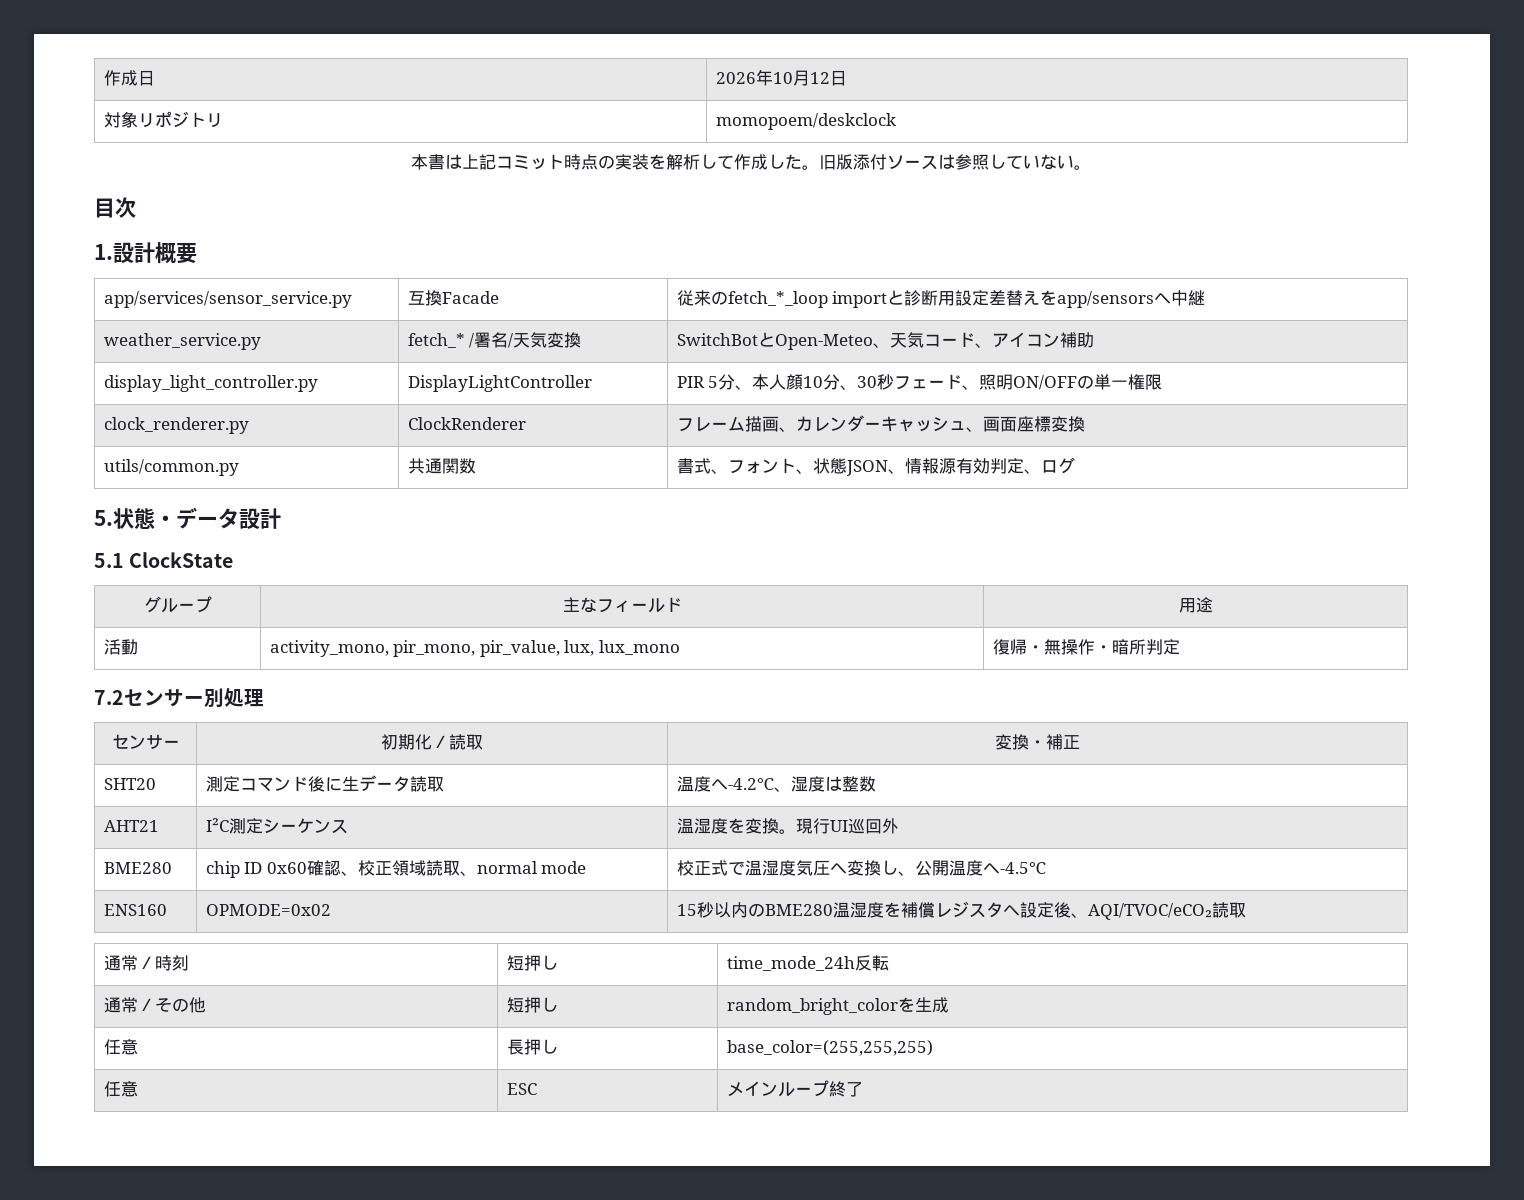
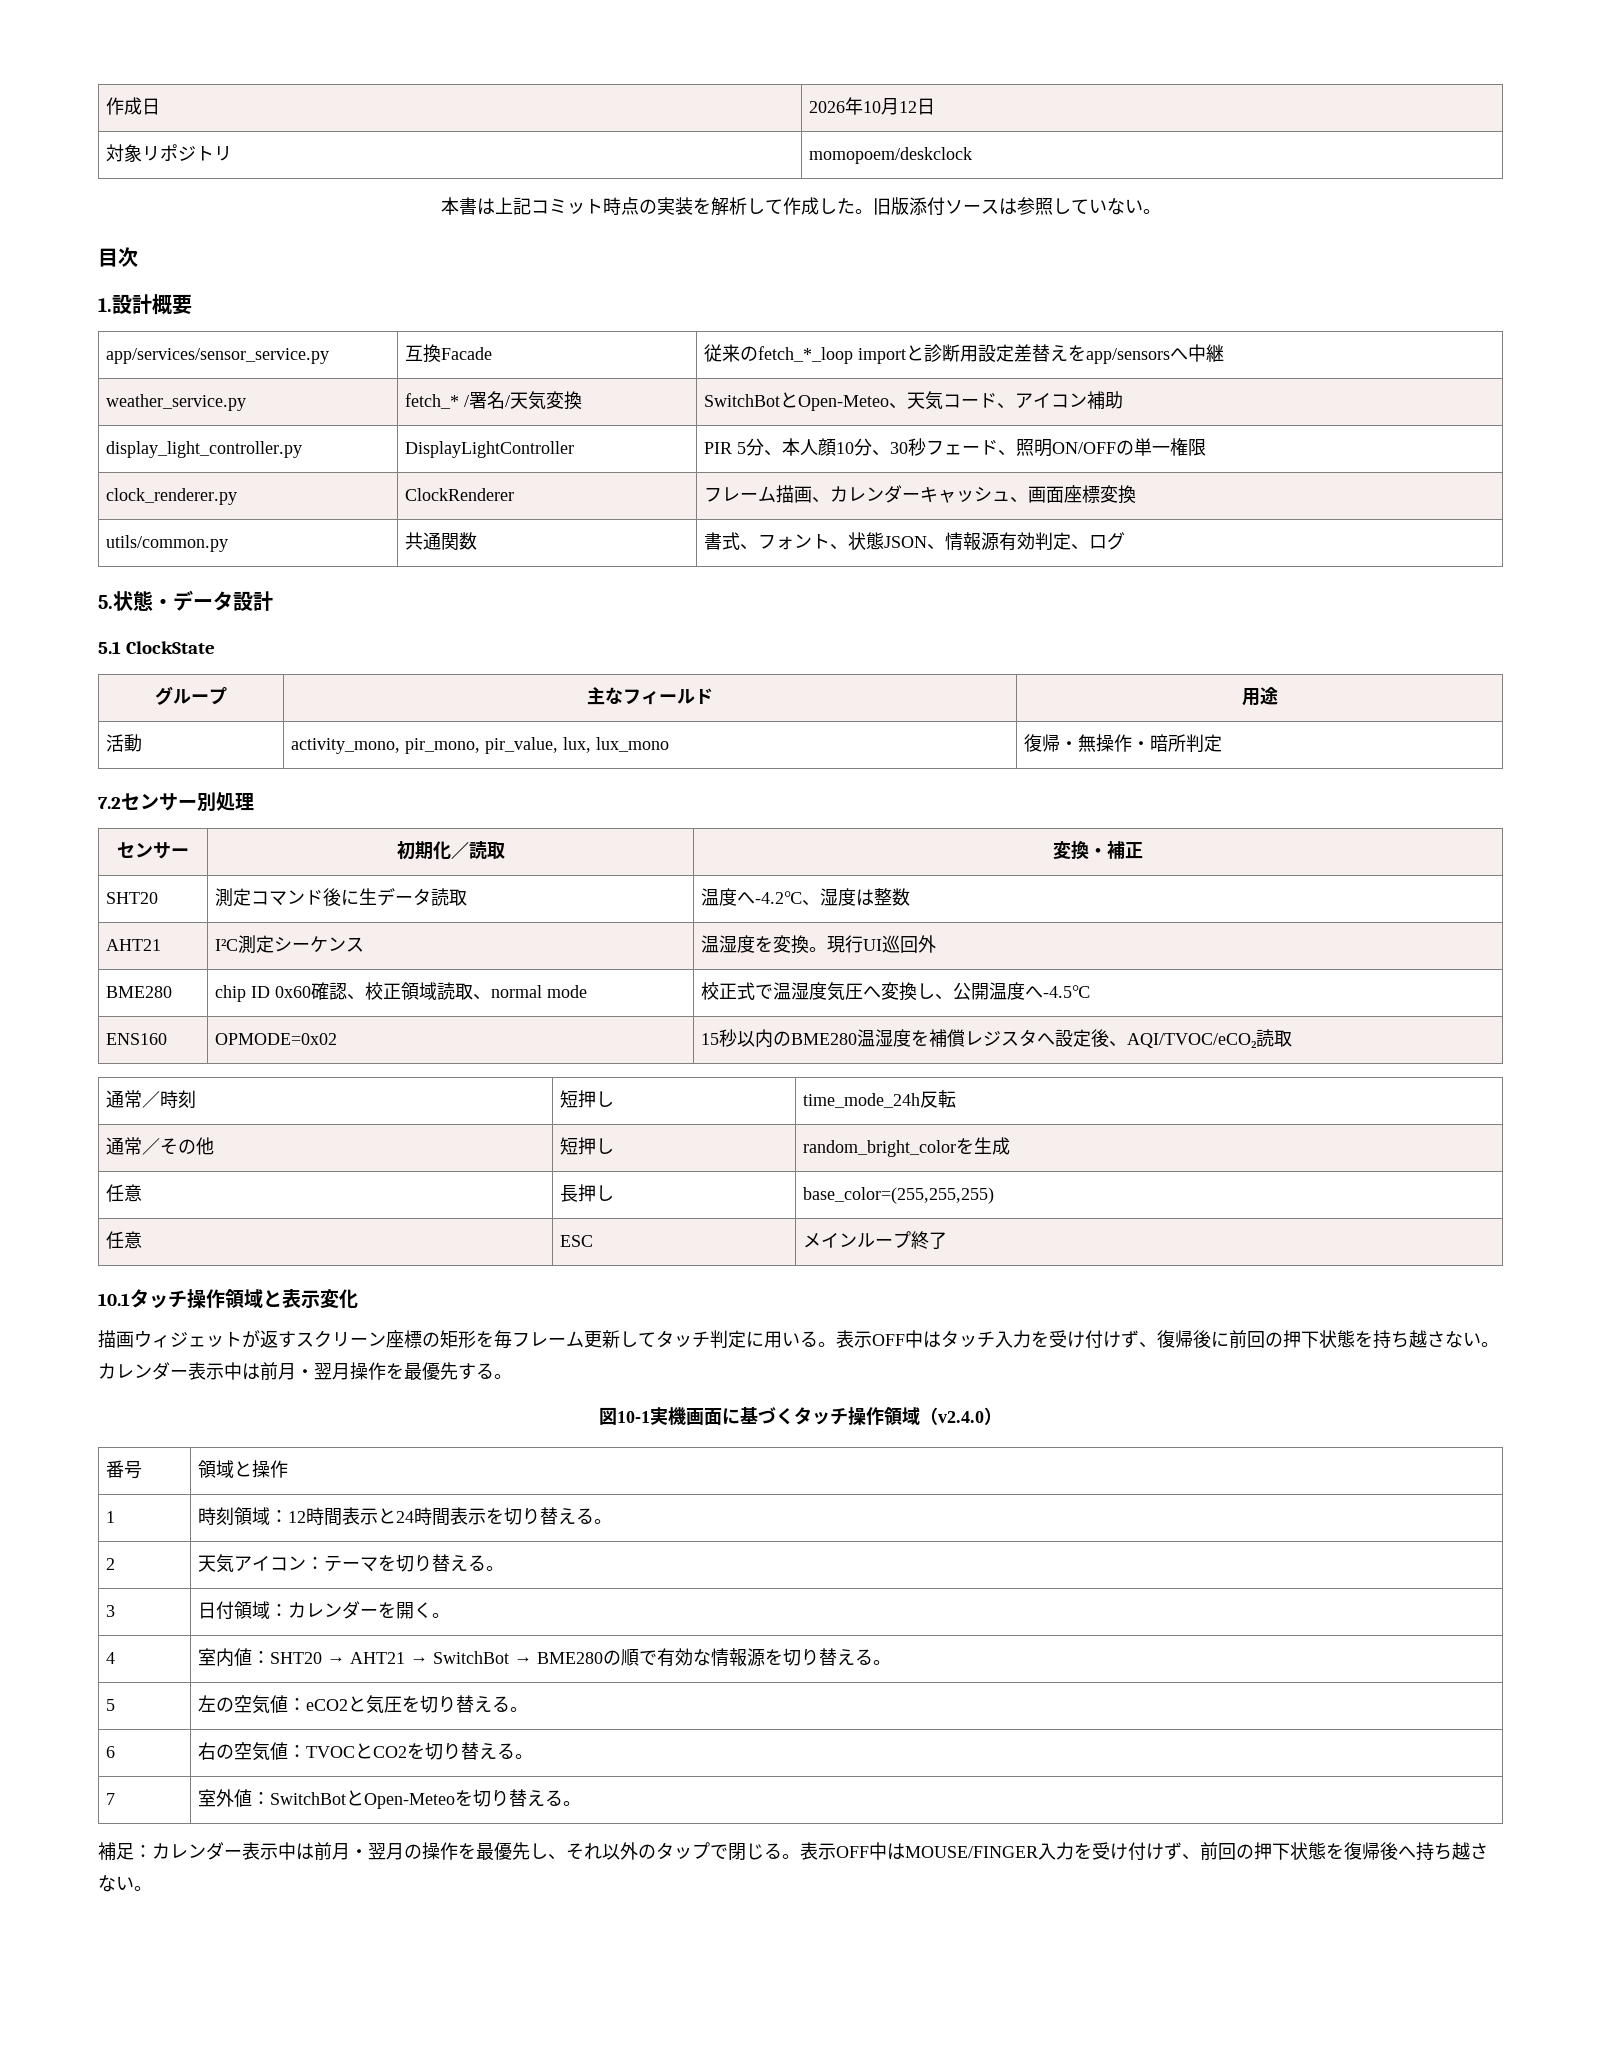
(863, 1089) none -> [98,1289,358,1309] [98,1330,1499,1349] [98,1362,512,1380] [599,1407,1002,1426] [105,1460,142,1479] [197,1460,288,1478] [105,1511,115,1523] [197,1507,612,1526] [105,1558,115,1570] [197,1554,504,1573] [105,1605,115,1617] [197,1601,450,1620] [105,1652,115,1664] [197,1648,891,1667] [105,1699,115,1711] [197,1695,528,1714] [105,1746,115,1758] [197,1742,533,1761] [105,1793,115,1805] [197,1789,581,1809] [98,1842,1488,1861] [98,1875,152,1892] // 10.1タッチ操作領域と表示変化 // 描画ウィジェットが返すスクリーン座標の矩形を毎フレーム更新してタッチ判定に用いる。表示OFF中はタッチ入力を受け付けず、復帰後に前回の押下状態を持ち越さない。カレンダー表示中は前月・翌月操作を最優先する。 // 図10-1実機画面に基づくタッチ操作領域（v2.4.0） // 番号 | 領域と操作 // 1 | 時刻領域：12時間表示と24時間表示を切り替える。 // 2 | 天気アイコン：テーマを切り替える。 // 3 | 日付領域：カレンダーを開く。 // 4 | 室内値：SHT20 → AHT21 → SwitchBot → BME280の順で有効な情報源を切り替える。 // 5 | 左の空気値：eCO2と気圧を切り替える。 // 6 | 右の空気値：TVOCとCO2を切り替える。 // 7 | 室外値：SwitchBotとOpen-Meteoを切り替える。 // 補足：カレンダー表示中は前月・翌月の操作を最優先し、それ以外のタップで閉じる。表示OFF中はMOUSE/FINGER入力を受け付けず、前回の押下状態を復帰後へ持ち越さない。

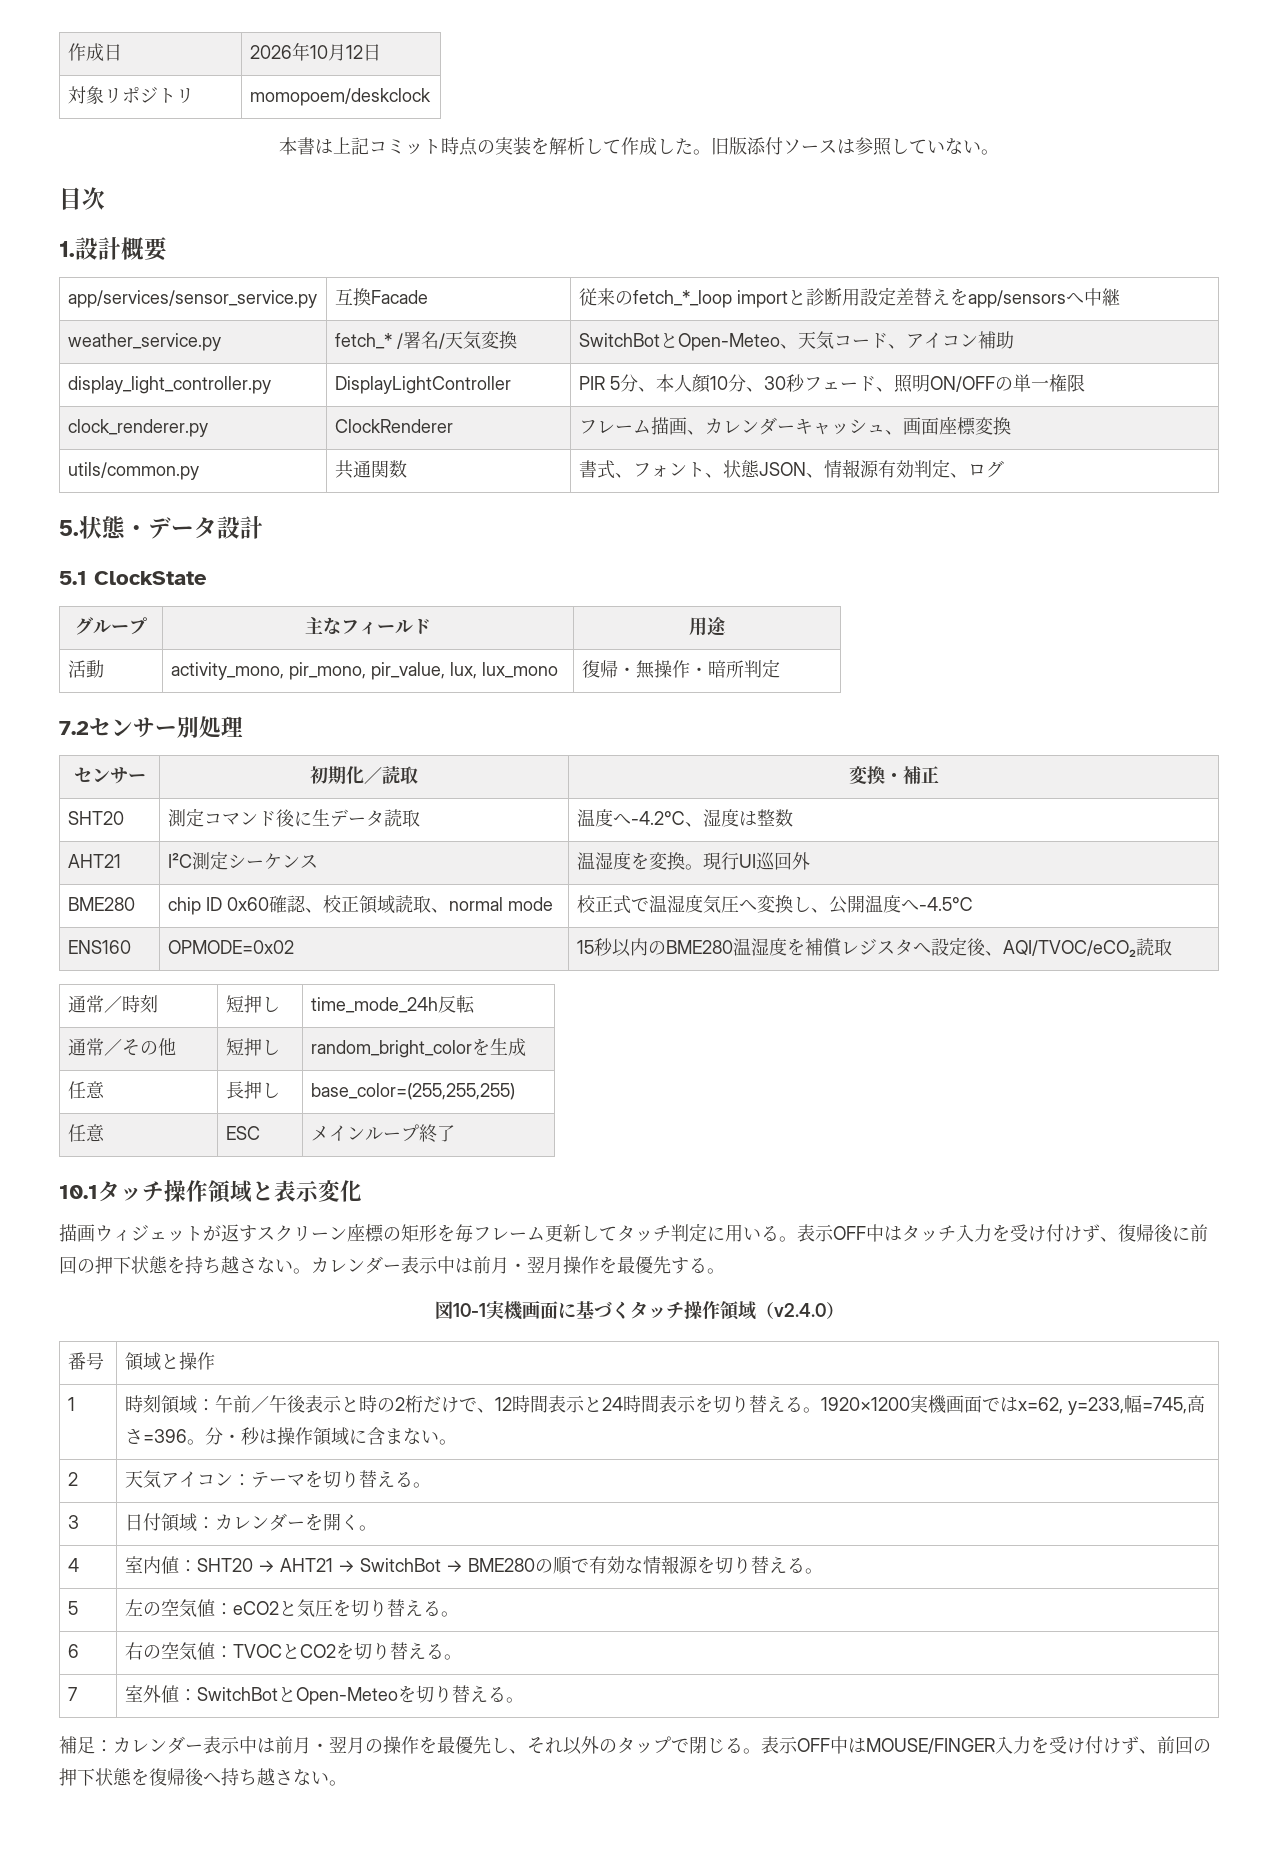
(288, 1516) none -> [214,1395,495,1413] 午前／午後表示と時の2桁だけで、
(612, 1521) none -> [820,1395,1205,1415] [124,1427,457,1446] 1920×1200実機画面ではx=62, y=233,幅=745,高さ=396。分・秒は操作領域に含まない。

